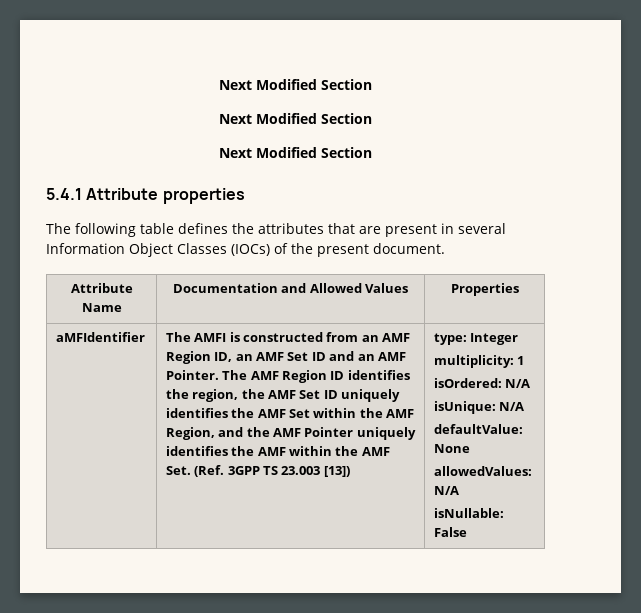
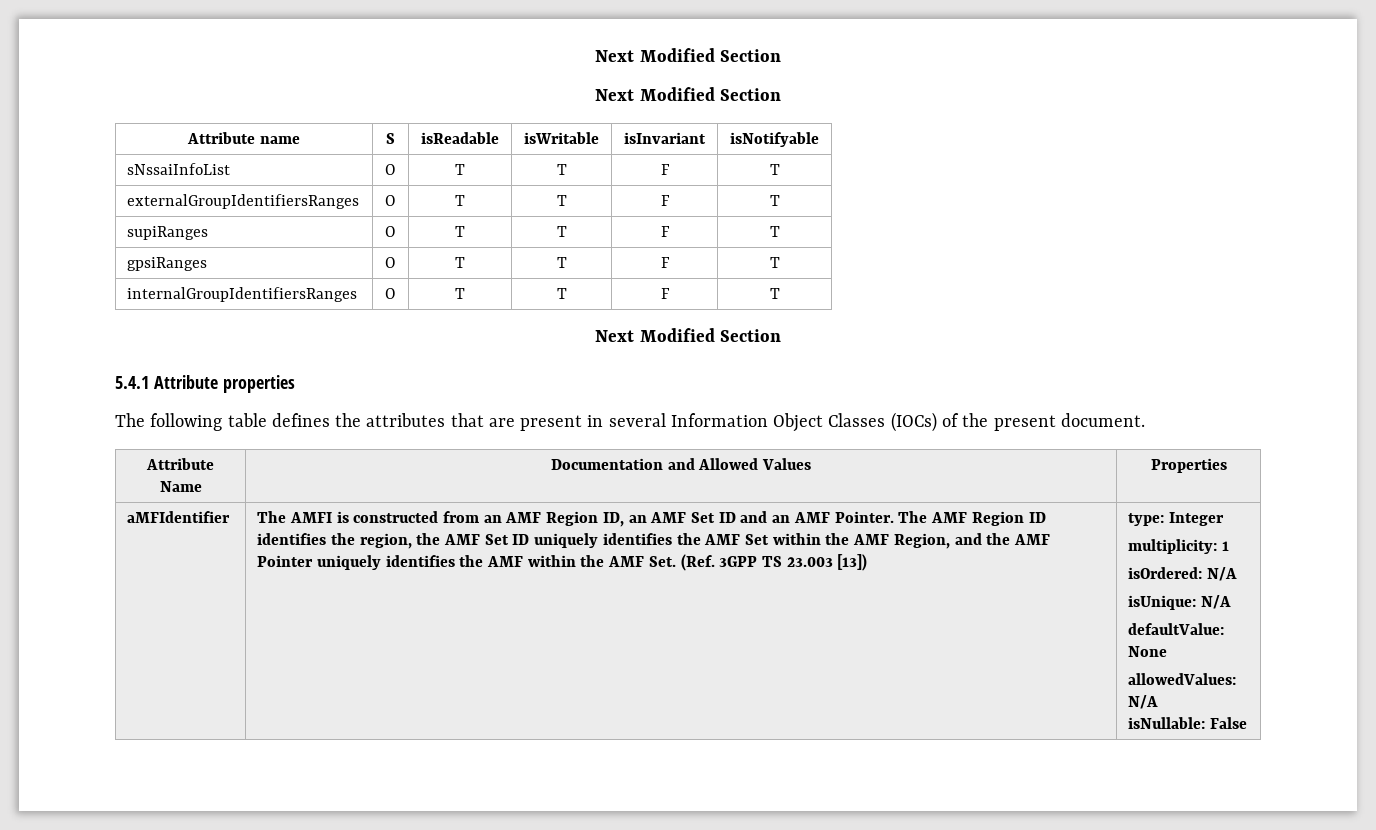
[219,79,372,90] [219,113,372,124] Next Modified Section // Next Modified Section -> [595,48,781,62] [595,87,781,101] [187,132,300,144] [386,133,395,144] [421,132,499,144] [524,132,599,144] [624,132,706,144] [730,132,819,147] [127,163,231,175] [385,164,396,175] [455,164,465,175] [556,164,567,175] [660,164,670,175] [769,164,780,175] [127,194,360,209] [385,195,396,206] [455,195,465,206] [556,195,567,206] [660,195,670,206] [769,195,780,206] [127,226,209,240] [385,226,396,237] [455,226,465,237] [556,226,567,237] [660,226,670,237] [769,226,780,237] [127,257,208,271] [385,257,396,268] [455,257,465,268] [556,257,567,268] [660,257,670,268] [769,257,780,268] [127,287,358,302] [385,288,396,299] [455,288,465,299] [556,288,567,299] [660,288,670,299] [769,288,780,299] Next Modified Section // Next Modified Section // Attribute name | S | isReadable | isWritable | isInvariant | isNotifyable // sNssaiInfoList | O | T | T | F | T // externalGroupIdentifiersRanges | O | T | T | F | T // supiRanges | O | T | T | F | T // gpsiRanges | O | T | T | F | T // internalGroupIdentifiersRanges | O | T | T | F | T

